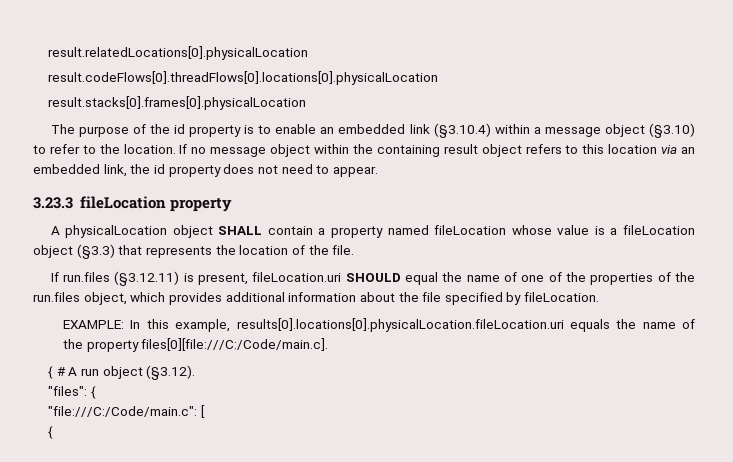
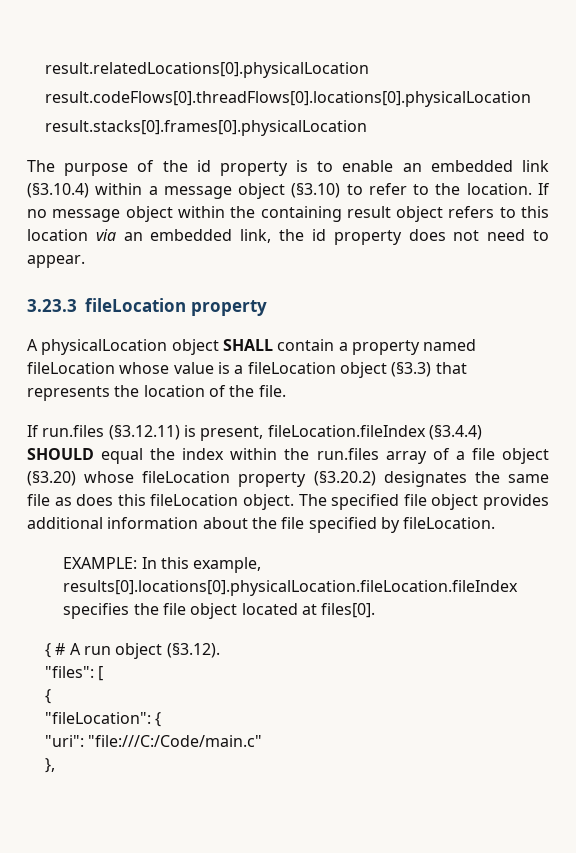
[252,272,342,282] fileLocation.uri -> [267,425,482,440] fileLocation.fileIndex (§3.4.4)
[466,272,695,285] [33,292,166,305] name of one of the properties of the run.files object, which -> [182,448,550,464] [27,471,550,487] [27,494,479,510] index within the run.files array of a file object (§3.20) whose fileLocation property (§3.20.2) designates the same file as does this fileLocation object. The specified file object
[236,318,696,332] [63,338,329,352] results[0].locations[0].physicalLocation.fileLocation.uri equals the name of the property files[0][file:///C:/Code/main.c]. -> [63,580,519,596] [63,603,376,619] results[0].locations[0].physicalLocation.fileLocation.fileIndex specifies the file object located at files[0].
[90,386,96,399] [48,406,198,417] { // "file:///C:/Code/main.c": -> (95, 672) none
(54, 432) none -> [45,712,162,727] [45,735,263,747] [45,758,56,773] // "fileLocation": { // "uri": "file:///C:/Code/main.c" // },

